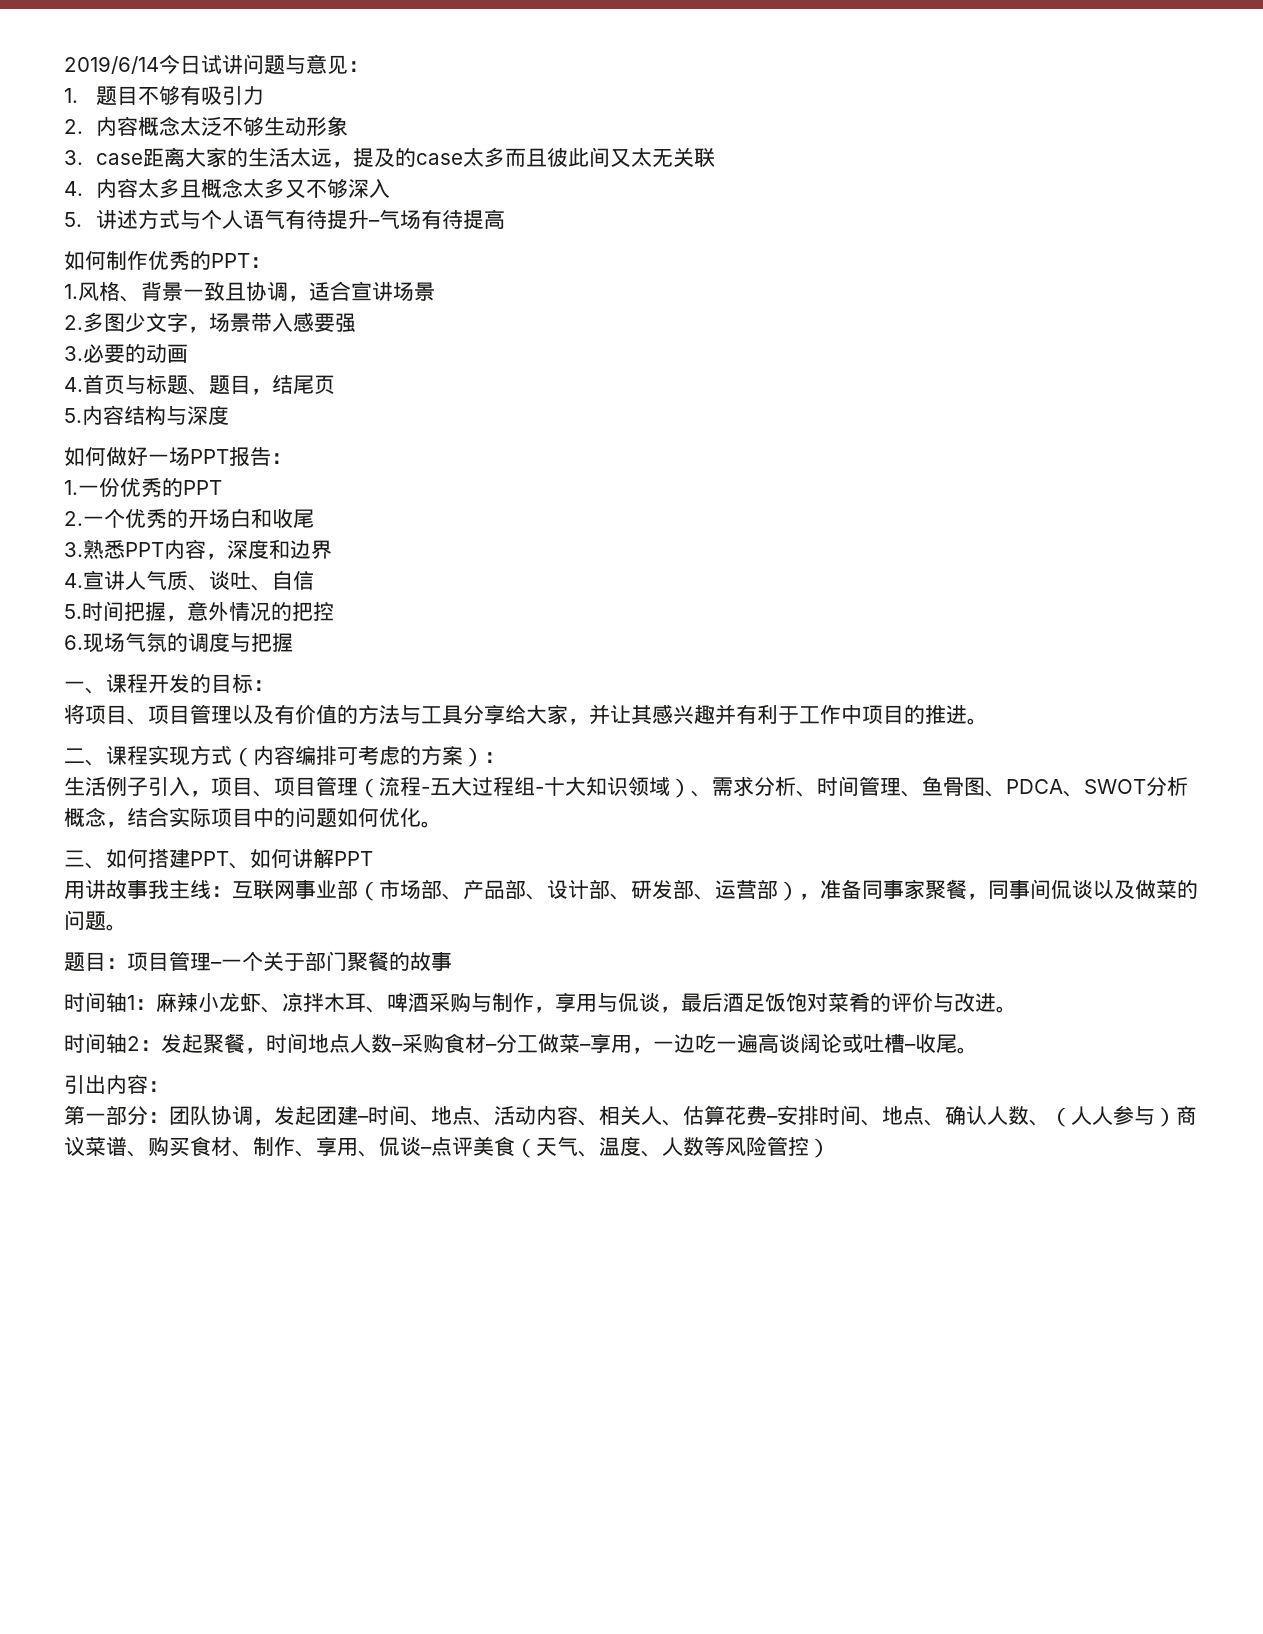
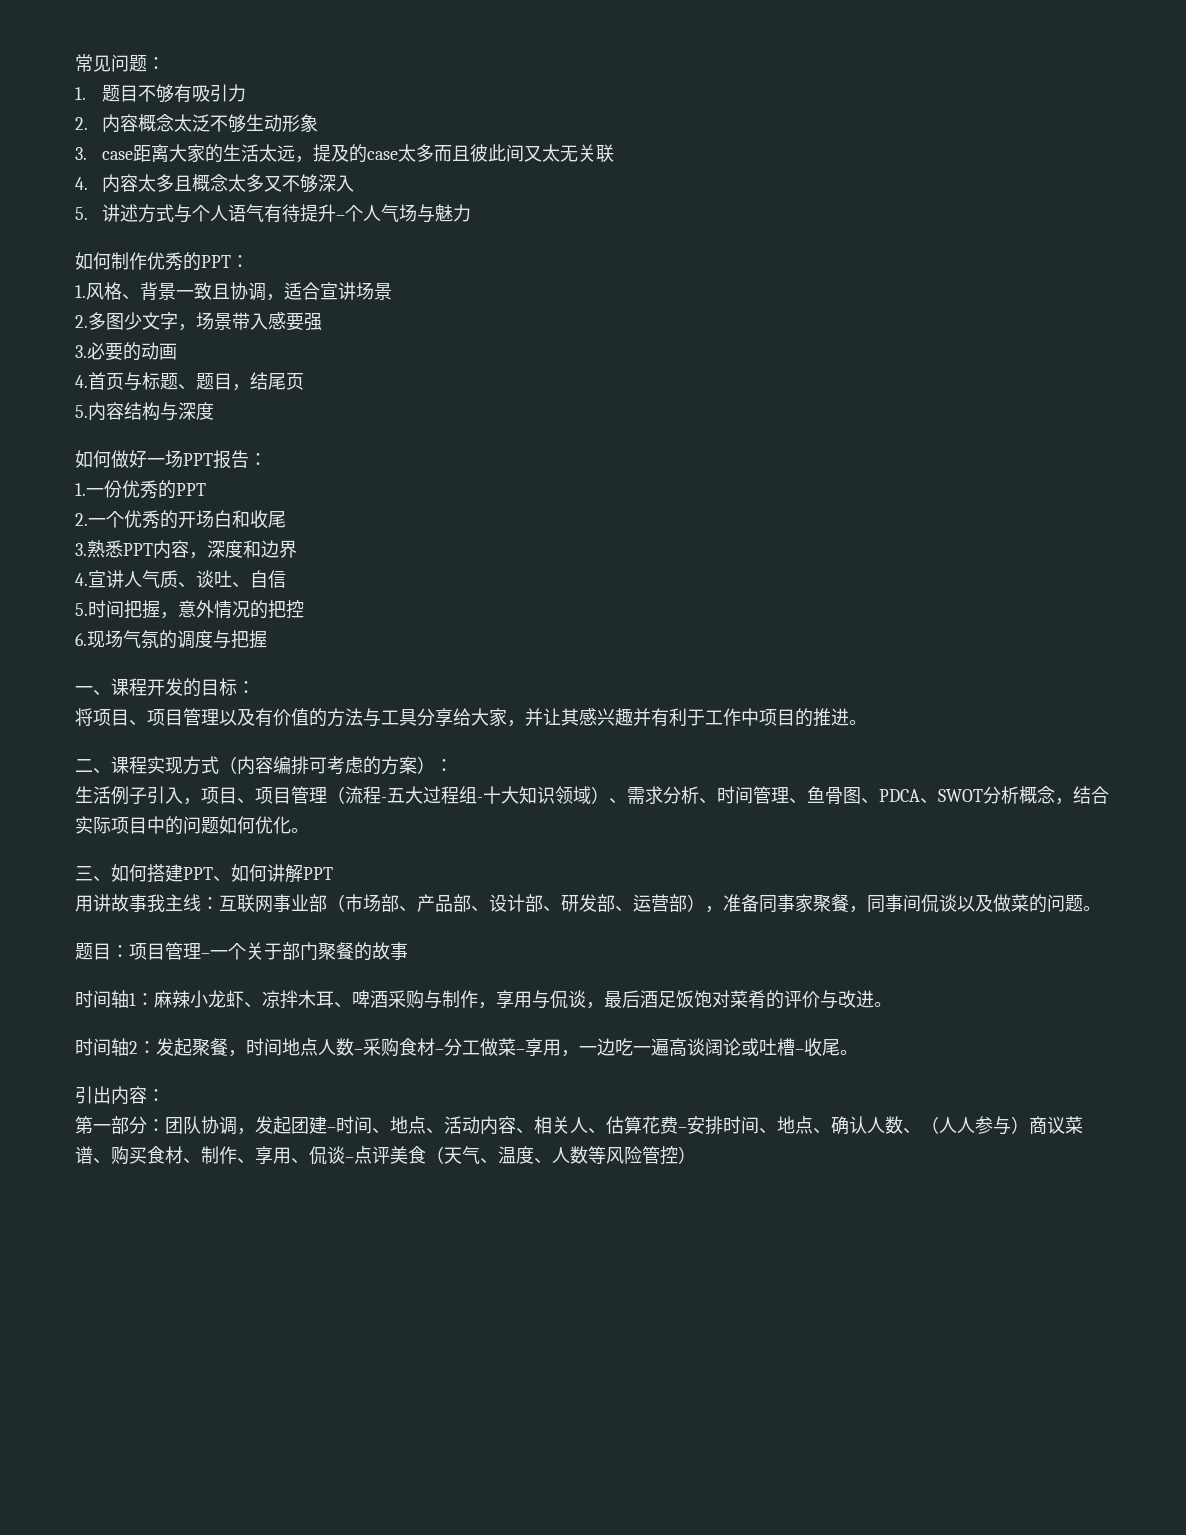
[64,54,348,75] 2019/6/14今日试讲问题与意见 -> [75,54,147,72] 常见问题
[378,209,505,229] 气场有待提高 -> [344,204,471,223] 个人气场与魅力

